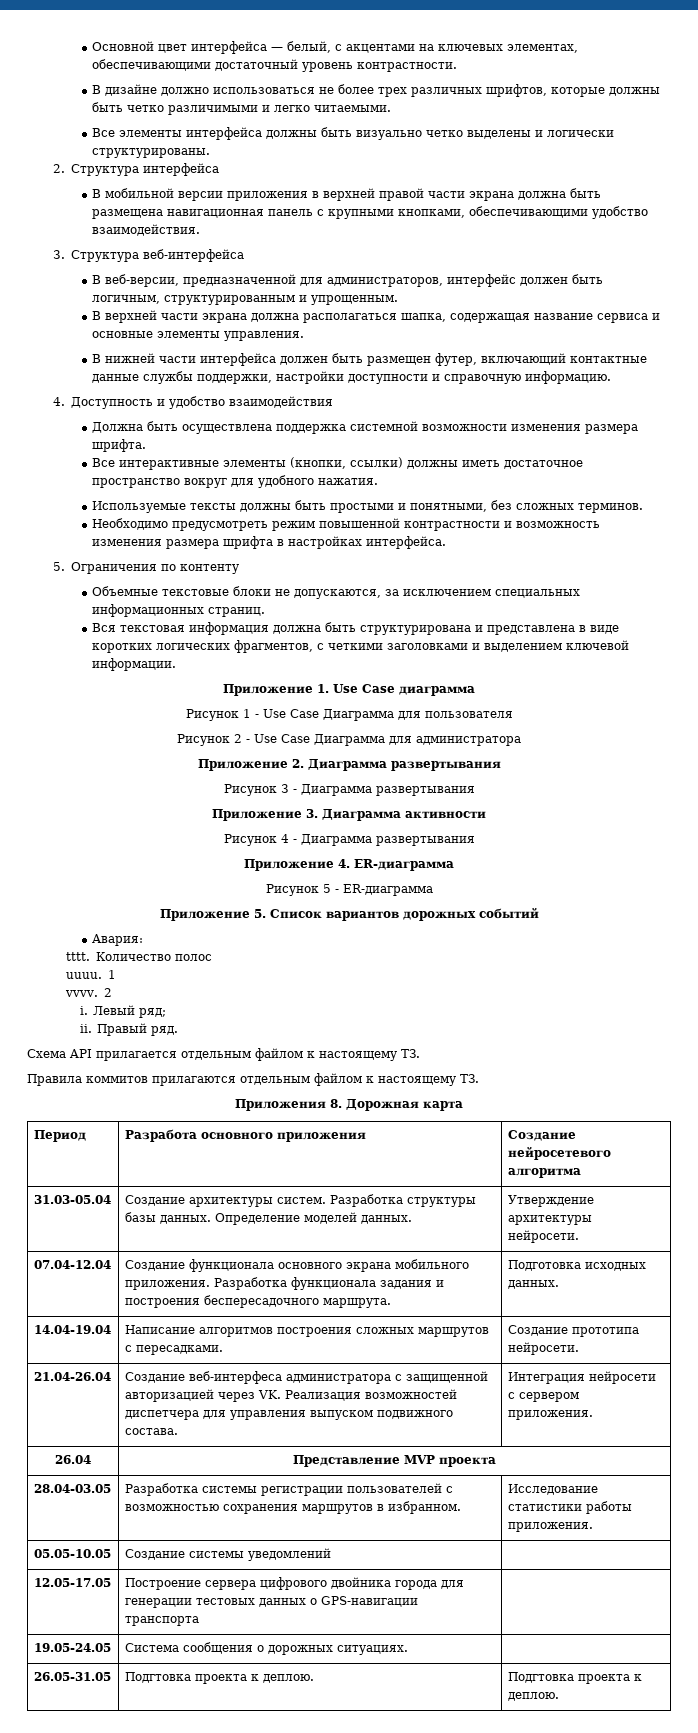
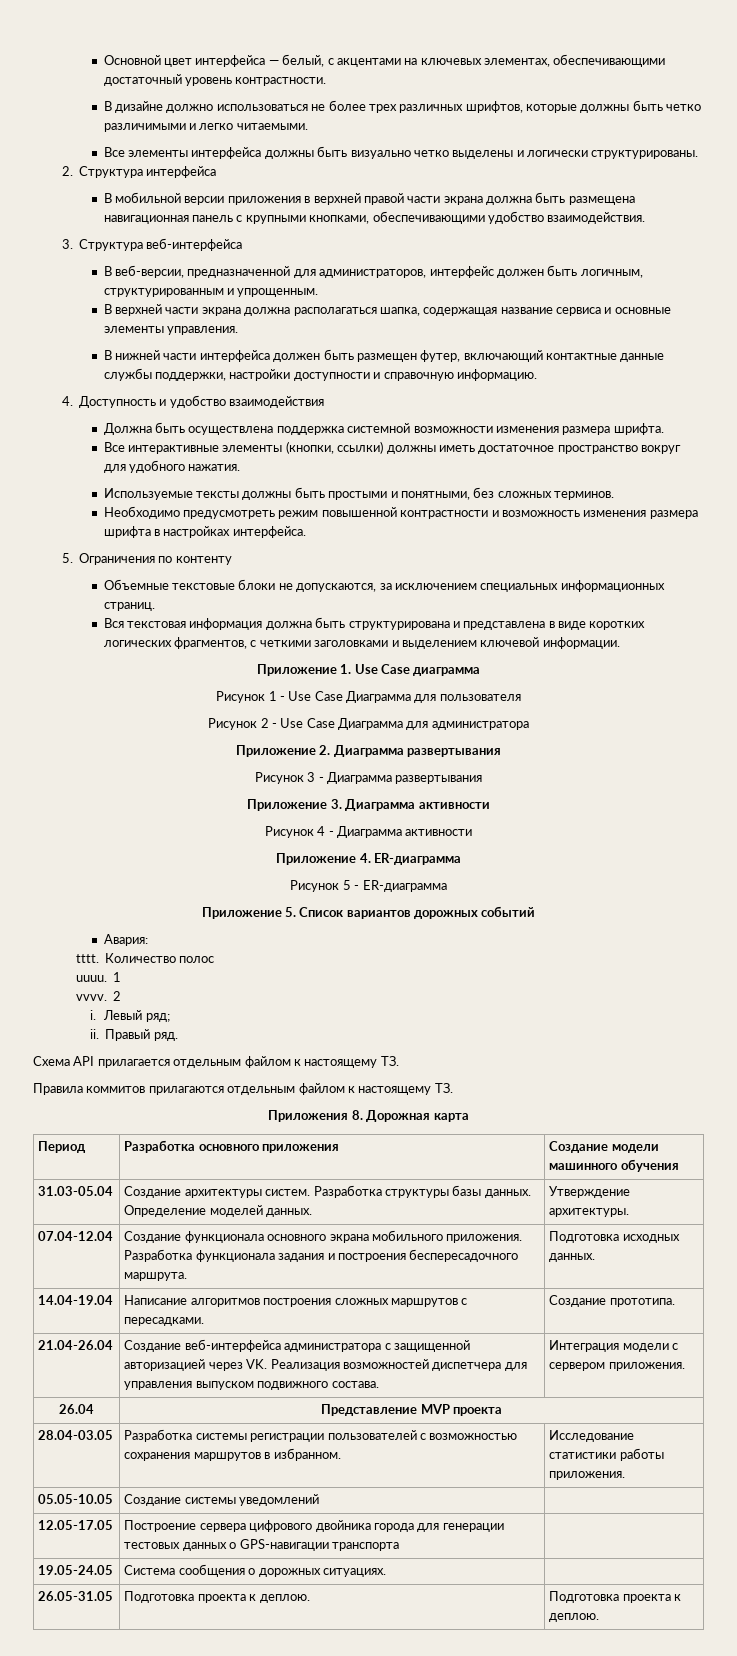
[375,836,475,846] развертывания -> [405,829,473,836] активности
[124,1129,197,1142] Разработа -> [124,1140,196,1153] Разработка
[507,1146,611,1160] [507,1168,581,1178] нейросетевого алгоритма -> [611,1144,659,1153] [549,1159,679,1172] модели машинного обучения
[507,1215,592,1225] [507,1230,579,1243] архитектуры нейросети. -> [549,1208,630,1217] архитектуры.
[571,1327,639,1337] [507,1342,579,1355] прототипа нейросети. -> [609,1298,675,1307] прототипа.
[188,1371,282,1384] веб-интерфеса -> [184,1339,281,1352] веб-интерфейса
[588,1371,656,1384] нейросети -> [622,1343,669,1352] модели
[124,1672,191,1683] Подгтовка -> [124,1591,195,1603] Подготовка
[507,1672,574,1683] Подгтовка -> [549,1591,620,1603] Подготовка

